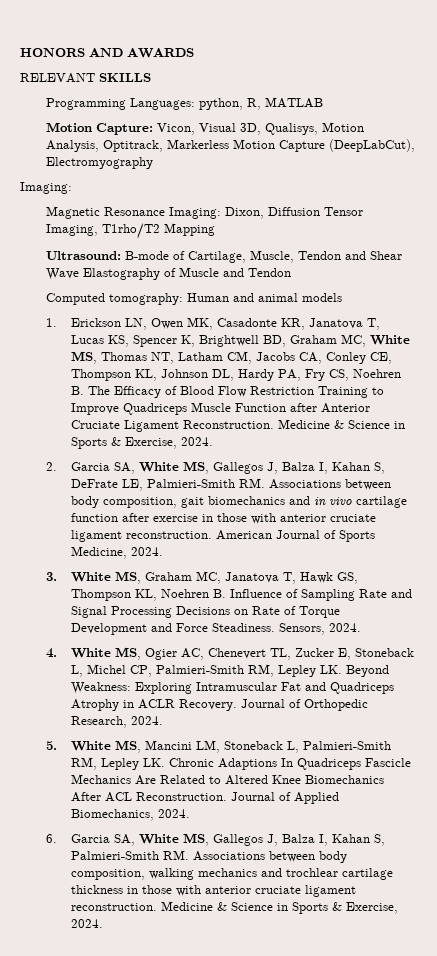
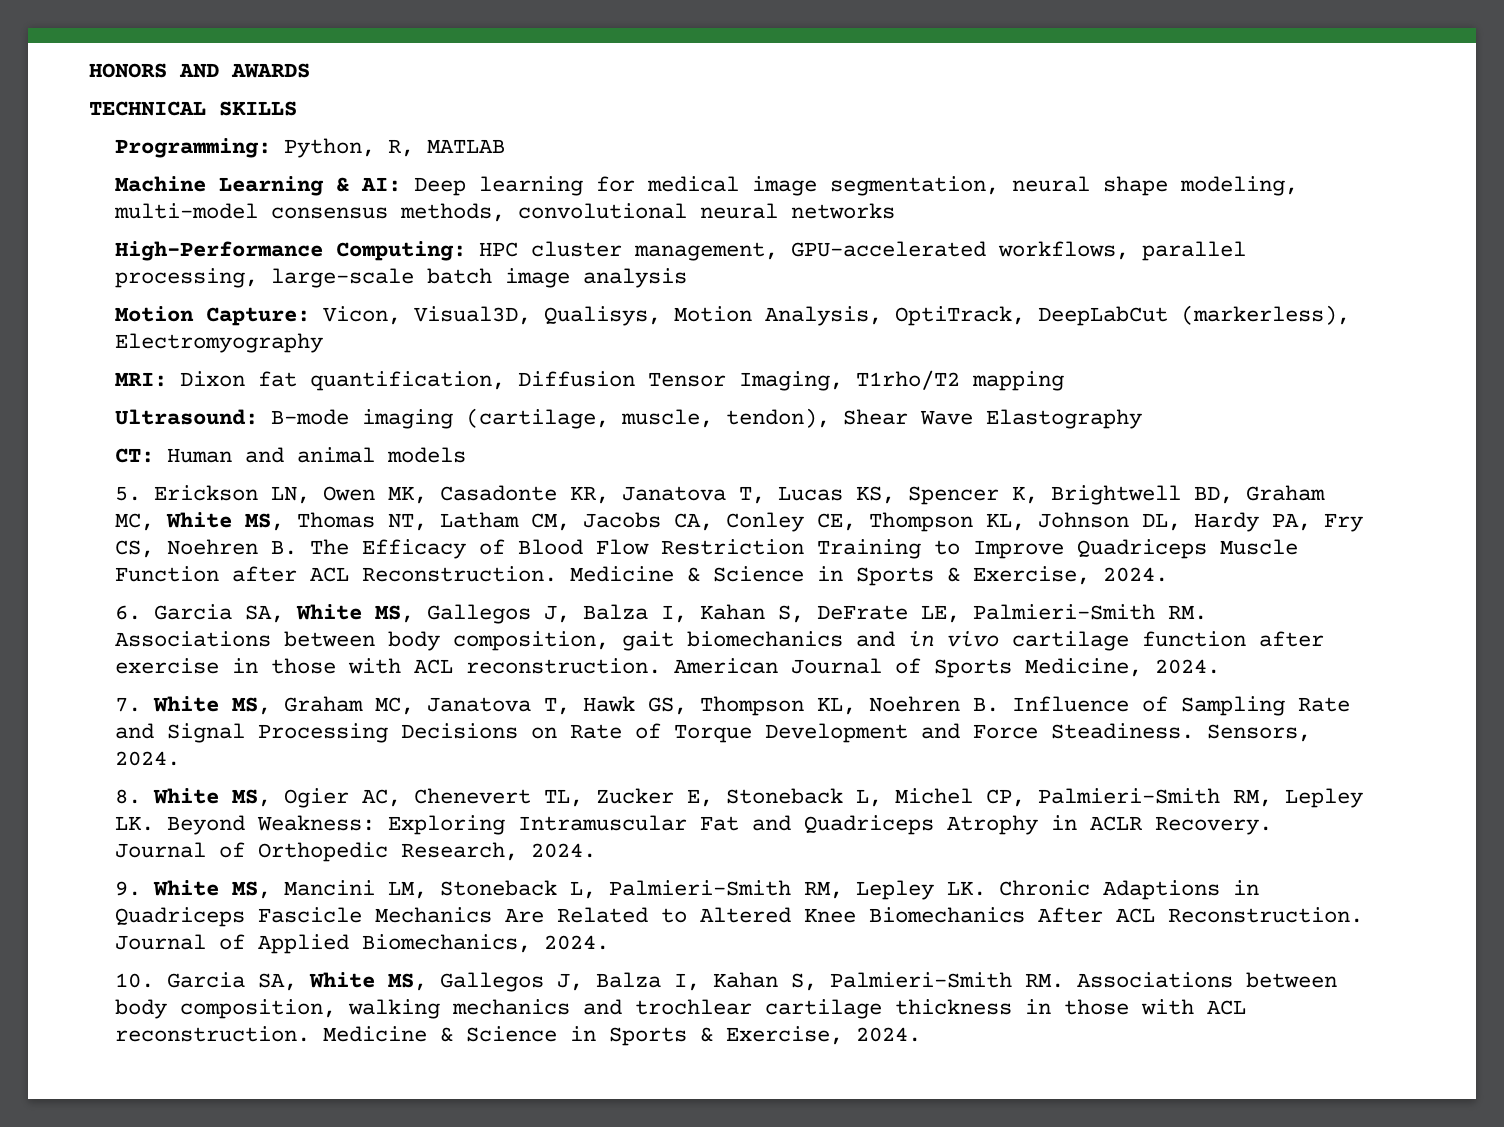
[20,73,95,83] RELEVANT -> [89,101,206,116] TECHNICAL
[45,98,243,110] Programming Languages: python, -> [114,138,375,158] Programming: Python,
(323, 102) none -> [114,176,1298,196] [113,203,895,222] [114,241,1246,261] [114,268,687,288] // Machine Learning & AI: Deep learning for medical image segmentation, neural shape modeling, multi-model consensus methods, convolutional neural networks // High-Performance Computing: HPC cluster management, GPU-accelerated workflows, parallel processing, large-scale batch image analysis
[198,123,261,135] Visual 3D, -> [413,306,531,325] Visual3D,
[102,139,415,152] [45,157,153,169] [20,182,72,194] [45,206,264,219] Optitrack, Markerless Motion Capture (DeepLabCut), Electromyography // Imaging: // Magnetic Resonance Imaging: Dixon, -> [894,305,1350,326] [114,333,323,353] [114,371,505,391] OptiTrack, DeepLabCut (markerless), Electromyography // MRI: Dixon fat quantification,
[163,223,215,236] Mapping -> [971,371,1064,391] mapping
[172,250,402,263] [45,267,291,280] [45,293,183,305] of Cartilage, Muscle, Tendon and Shear Wave Elastography of Muscle and Tendon // Computed tomography: -> [361,408,1142,429] [114,448,154,463] imaging (cartilage, muscle, tendon), Shear Wave Elastography // CT:
[45,318,57,327] 1. -> [114,486,141,501] 5.
[321,403,371,413] [71,420,180,432] Anterior Cruciate Ligament -> [309,567,349,582] ACL
[45,462,57,471] 2. -> [114,605,141,620] 6.
[280,514,377,522] [71,530,123,542] anterior cruciate ligament -> [413,659,453,674] ACL
[45,572,57,581] 3. -> [114,697,141,712] 7.
[45,648,57,658] 4. -> [114,789,141,804] 8.
[45,741,57,750] 5. -> [114,881,141,896] 9.
[281,758,294,767] In -> [1232,880,1259,895] in
[45,834,57,843] 6. -> [114,973,154,988] 10.
[205,885,357,897] anterior cruciate ligament -> [1206,1000,1246,1015] ACL

